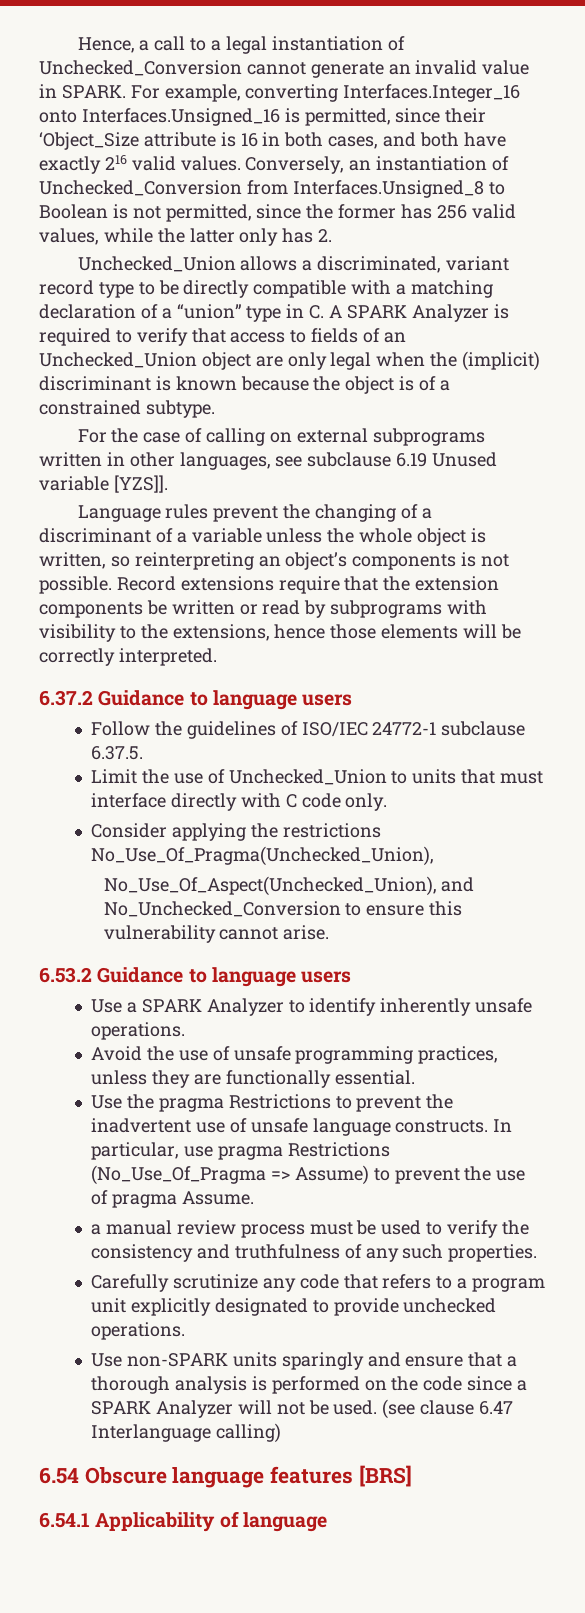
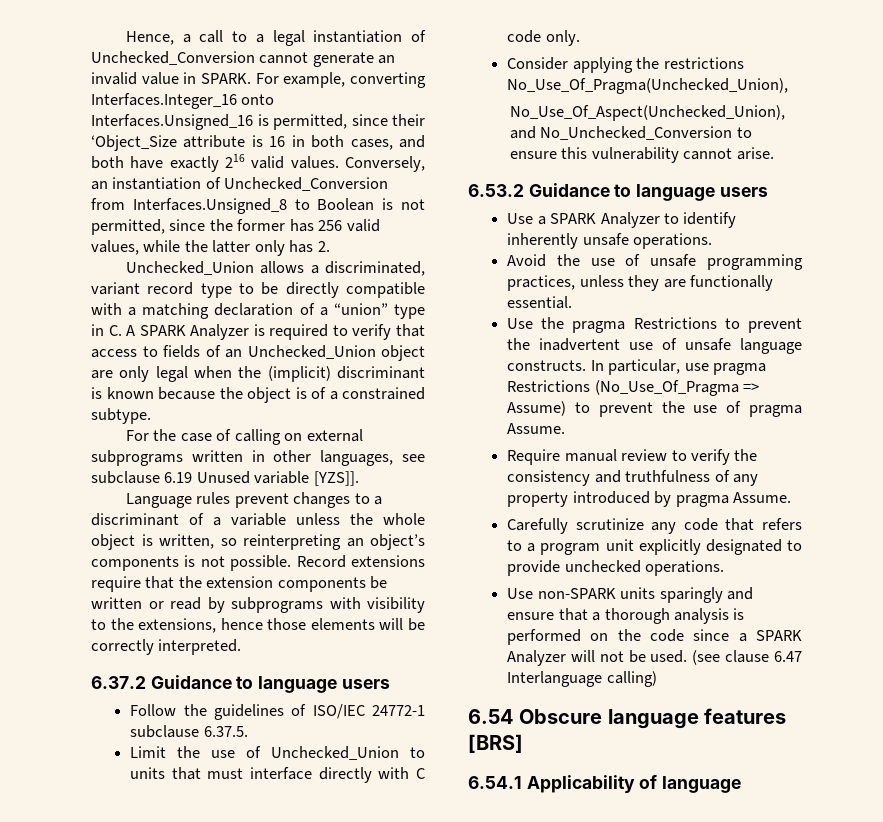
[283,504,418,522] the changing of -> [293,492,370,508] changes to
[91,1224,102,1235] a -> [507,449,561,465] Require
[240,1220,422,1238] process must be used -> (668, 455) none
[402,1244,538,1262] such properties. -> [507,491,791,507] property introduced by pragma Assume.

